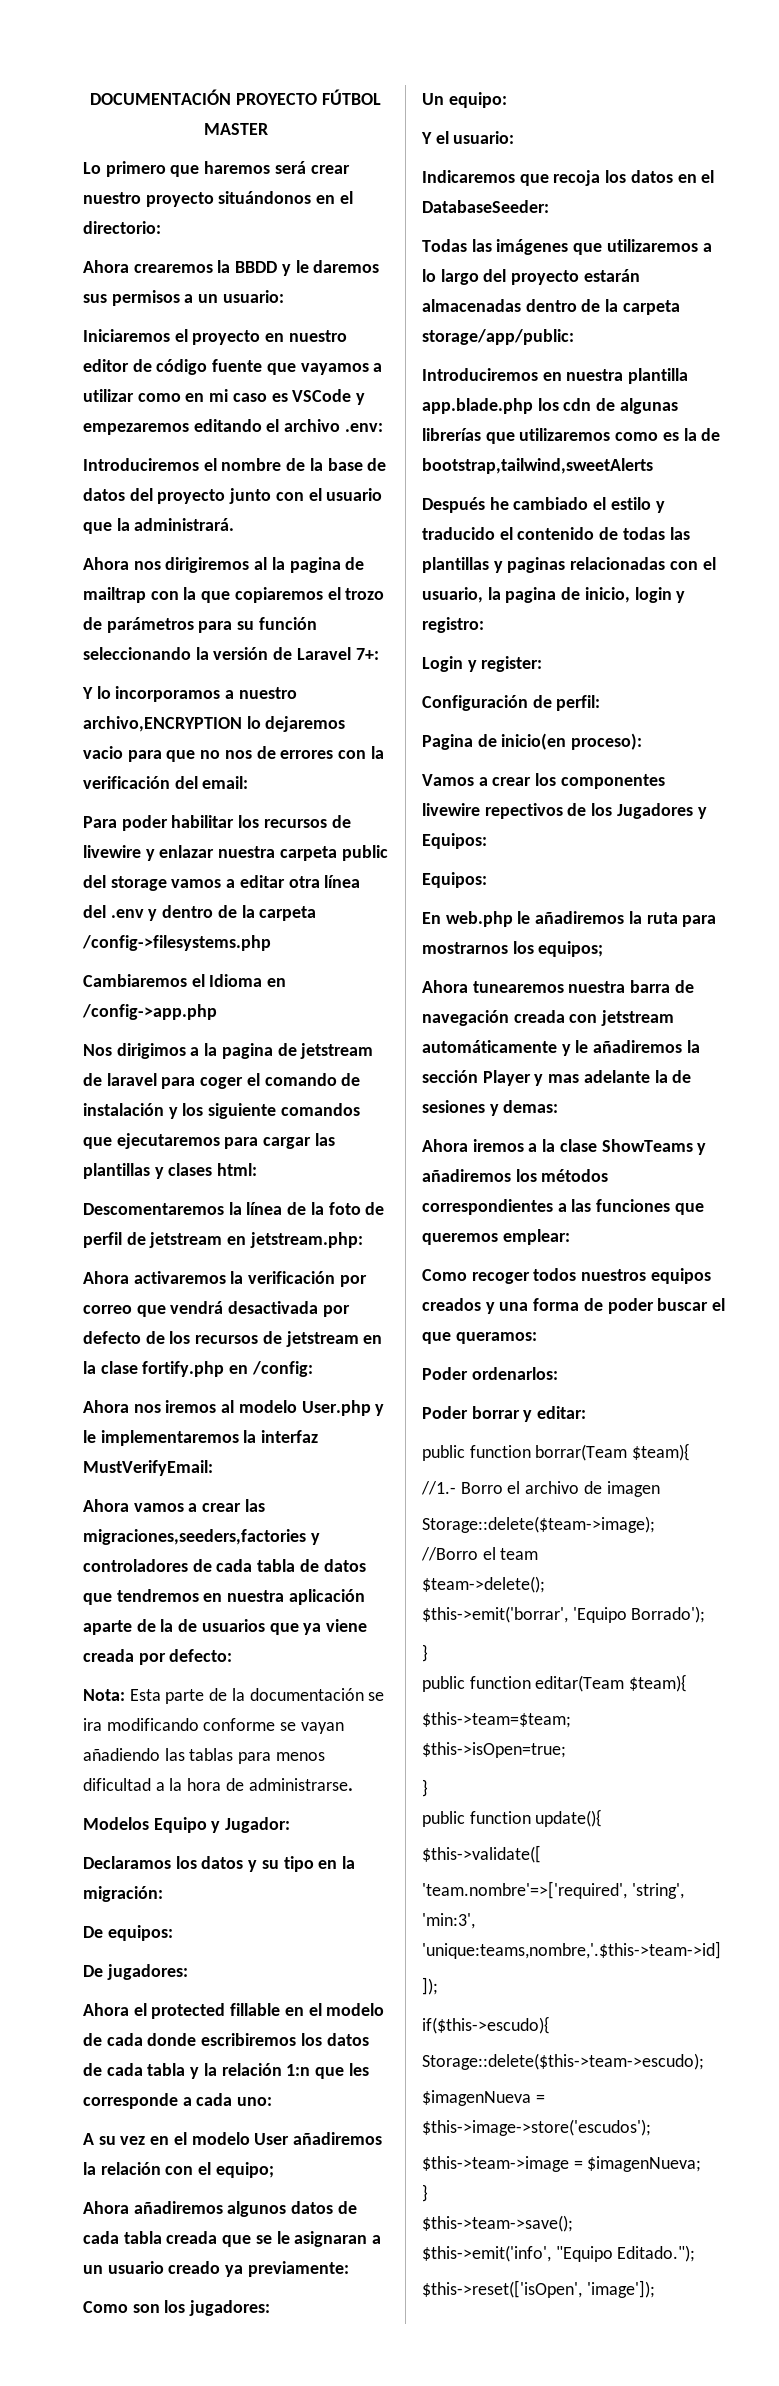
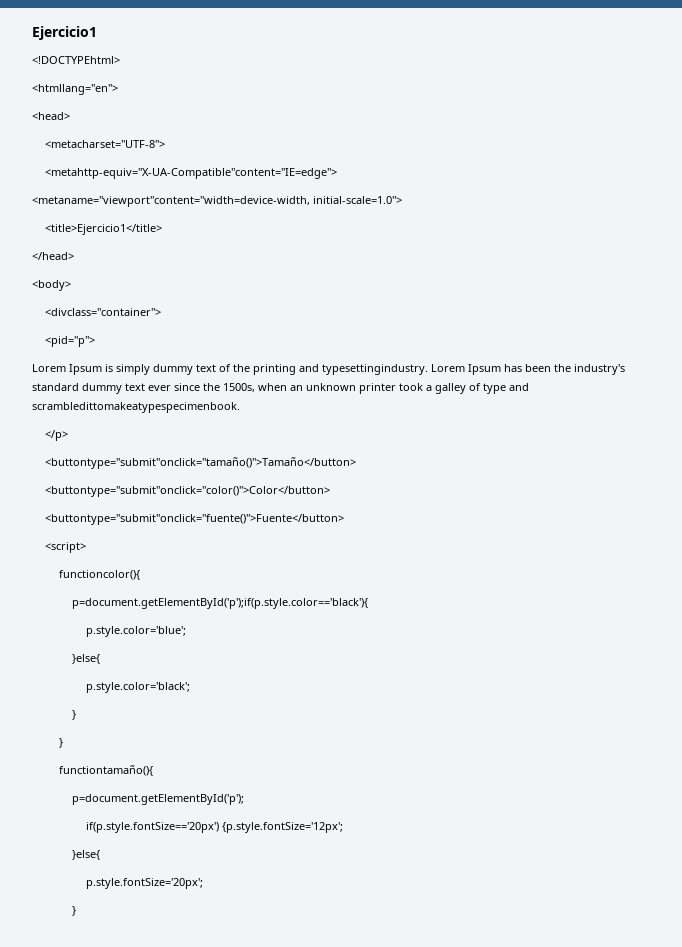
[90,89,381,105] [203,123,268,135] [83,161,350,177] [83,191,353,207] [83,221,161,234] [83,260,380,276] [83,290,284,306] [83,329,347,345] [83,359,383,375] [83,389,366,405] [83,419,383,435] [83,458,387,471] [83,488,383,504] [83,518,235,534] [83,557,365,573] [83,587,385,603] [83,617,317,633] [83,647,379,660] [82,686,297,702] [83,716,346,732] [83,746,384,762] [83,776,249,789] [83,815,351,831] [83,845,388,861] [83,875,361,891] [83,905,317,921] [82,935,271,951] [83,974,287,987] [82,1004,217,1020] [83,1043,374,1059] [83,1073,361,1089] [83,1103,360,1119] [83,1133,335,1149] [83,1163,258,1179] [83,1202,385,1215] [83,1232,363,1248] [83,1271,367,1287] [83,1301,350,1317] [83,1331,383,1347] [83,1361,313,1377] [83,1400,385,1416] [83,1430,319,1446] [83,1460,213,1476] [83,1499,265,1512] [83,1529,320,1545] [83,1559,366,1572] [83,1589,365,1605] [83,1619,368,1635] [83,1649,233,1665] [83,1688,385,1704] [83,1718,344,1734] [83,1748,325,1764] [83,1778,353,1791] [83,1817,291,1833] [83,1856,356,1872] [83,1886,163,1902] [83,1925,173,1941] [83,1964,188,1980] [83,2003,385,2019] [83,2033,369,2046] [83,2063,369,2079] [83,2093,273,2109] [83,2132,383,2145] [83,2162,274,2178] [83,2201,357,2217] [83,2231,382,2247] [83,2261,349,2277] [83,2300,271,2316] [422,92,507,108] [421,131,515,144] [422,170,715,186] [422,200,549,213] [422,239,712,255] [422,269,640,285] [422,299,680,315] [422,329,574,345] [422,368,689,384] [422,398,678,414] [422,428,721,444] [422,458,653,474] [422,497,665,513] [422,527,690,540] [422,557,716,573] [422,587,686,603] [422,617,484,633] [422,656,543,672] [422,695,601,711] [422,733,643,750] [422,773,665,789] [422,803,707,819] [422,833,487,849] [422,872,487,888] [422,911,717,927] [422,941,604,957] [422,980,694,993] [422,1010,675,1026] [422,1040,700,1056] [422,1070,692,1086] [422,1100,559,1116] [422,1139,707,1155] [422,1169,609,1182] [422,1199,704,1215] [422,1229,570,1245] [422,1268,711,1284] [422,1298,726,1314] [422,1332,537,1344] [422,1367,558,1380] [422,1406,587,1422] [422,1443,691,1461] [421,1481,660,1497] [422,1516,655,1533] [421,1547,539,1561] [422,1576,545,1593] [422,1606,706,1623] [422,1644,428,1662] [422,1674,688,1692] [422,1712,571,1728] [422,1742,566,1758] [422,1779,428,1797] [422,1809,603,1827] [422,1845,541,1863] [422,1881,684,1899] [422,1913,475,1929] [422,1941,721,1959] [422,1977,438,1995] [422,2016,550,2034] [422,2053,704,2070] [422,2090,545,2106] [422,2119,651,2136] [422,2156,702,2172] [422,2184,428,2202] [422,2215,573,2232] [422,2245,696,2262] [422,2280,655,2298] DOCUMENTACIÓN PROYECTO FÚTBOL MASTER // Lo primero que haremos será crear nuestro proyecto situándonos en el directorio: // Ahora crearemos la BBDD y le daremos sus permisos a un usuario: // Iniciaremos el proyecto en nuestro editor de código fuente que vayamos a utilizar como en mi caso es VSCode y empezaremos editando el archivo .env: // Introduciremos el nombre de la base de datos del proyecto junto con el usuario que la administrará. // Ahora nos dirigiremos al la pagina de mailtrap con la que copiaremos el trozo de parámetros para su función seleccionando la versión de Laravel 7+: // Y lo incorporamos a nuestro archivo,ENCRYPTION lo dejaremos vacio para que no nos de errores con la verificación del email: // Para poder habilitar los recursos de livewire y enlazar nuestra carpeta public del storage vamos a editar otra línea del .env y dentro de la carpeta /config->filesystems.php // Cambiaremos el Idioma en /config->app.php // Nos dirigimos a la pagina de jetstream de laravel para coger el comando de instalación y los siguiente comandos que ejecutaremos para cargar las plantillas y clases html: // Descomentaremos la línea de la foto de perfil de jetstream en jetstream.php: // Ahora activaremos la verificación por correo que vendrá desactivada por defecto de los recursos de jetstream en la clase fortify.php en /config: // Ahora nos iremos al modelo User.php y le implementaremos la interfaz MustVerifyEmail: // Ahora vamos a crear las migraciones,seeders,factories y controladores de cada tabla de datos que tendremos en nuestra aplicación aparte de la de usuarios que ya viene creada por defecto: // Nota: Esta parte de la documentación se ira modificando conforme se vayan añadiendo las tablas para menos dificultad a la hora de administrarse. // Modelos Equipo y Jugador: // Declaramos los datos y su tipo en la migración: // De equipos: // De jugadores: // Ahora el protected fillable en el modelo de cada donde escribiremos los datos de cada tabla y la relación 1:n que les corresponde a cada uno: // A su vez en el modelo User añadiremos la relación con el equipo; // Ahora añadiremos algunos datos de cada tabla creada que se le asignaran a un usuario creado ya previamente: // Como son los jugadores: // Un equipo: // Y el usuario: // Indicaremos que recoja los datos en el DatabaseSeeder: // Todas las imágenes que utilizaremos a lo largo del proyecto estarán almacenadas dentro de la carpeta storage/app/public: // Introduciremos en nuestra plantilla app.blade.php los cdn de algunas librerías que utilizaremos como es la de bootstrap,tailwind,sweetAlerts // Después he cambiado el estilo y traducido el contenido de todas las plantillas y paginas relacionadas con el usuario, la pagina de inicio, login y registro: // Login y register: // Configuración de perfil: // Pagina de inicio(en proceso): // Vamos a crear los componentes livewire repectivos de los Jugadores y Equipos: // Equipos: // En web.php le añadiremos la ruta para mostrarnos los equipos; // Ahora tunearemos nuestra barra de navegación creada con jetstream automáticamente y le añadiremos la sección Player y mas adelante la de sesiones y demas: // Ahora iremos a la clase ShowTeams y añadiremos los métodos correspondientes a las funciones que queremos emplear: // Como recoger todos nuestros equipos creados y una forma de poder buscar el que queramos: // Poder ordenarlos: // Poder borrar y editar: // public function borrar(Team $team){ // //1.- Borro el archivo de imagen // Storage::delete($team->image); // //Borro el team // $team->delete(); // $this->emit('borrar', 'Equipo Borrado'); // } // public function editar(Team $team){ // $this->team=$team; // $this->isOpen=true; // } // public function update(){ // $this->validate([ // 'team.nombre'=>['required', 'string', 'min:3', 'unique:teams,nombre,'.$this->team->id] // ]); // if($this->escudo){ // Storage::delete($this->team->escudo); // $imagenNueva = $this->image->store('escudos'); // $this->team->image = $imagenNueva; // } // $this->team->save(); // $this->emit('info', "Equipo Editado."); // $this->reset(['isOpen', 'image']); -> [32,26,97,40] [32,56,120,64] [32,84,118,95] [32,112,70,120] [45,140,166,148] [45,168,338,179] [32,196,402,207] [45,224,163,235] [32,252,74,260] [32,280,71,291] [45,308,162,316] [45,336,96,347] [32,364,625,375] [32,383,529,394] [32,402,240,413] [45,430,69,441] [45,457,357,469] [45,486,331,497] [45,514,345,525] [45,542,87,553] [58,570,140,580] [72,598,369,609] [85,626,186,637] [72,654,101,664] [85,682,190,693] [72,710,77,720] [58,738,63,748] [58,765,153,776] [72,794,245,805] [85,822,343,833] [72,850,101,860] [85,878,203,889] [72,906,77,916] Ejercicio1 // <!DOCTYPEhtml> // <htmllang="en"> // <head> // <metacharset="UTF-8"> // <metahttp-equiv="X-UA-Compatible"content="IE=edge"> // <metaname="viewport"content="width=device-width, initial-scale=1.0"> // <title>Ejercicio1</title> // </head> // <body> // <divclass="container"> // <pid="p"> // Lorem Ipsum is simply dummy text of the printing and typesettingindustry. Lorem Ipsum has been the industry's standard dummy text ever since the 1500s, when an unknown printer took a galley of type and scrambledittomakeatypespecimenbook. // </p> // <buttontype="submit"onclick="tamaño()">Tamaño</button> // <buttontype="submit"onclick="color()">Color</button> // <buttontype="submit"onclick="fuente()">Fuente</button> // <script> // functioncolor(){ // p=document.getElementById('p');if(p.style.color=='black'){ // p.style.color='blue'; // }else{ // p.style.color='black'; // } // } // functiontamaño(){ // p=document.getElementById('p'); // if(p.style.fontSize=='20px') {p.style.fontSize='12px'; // }else{ // p.style.fontSize='20px'; // }

